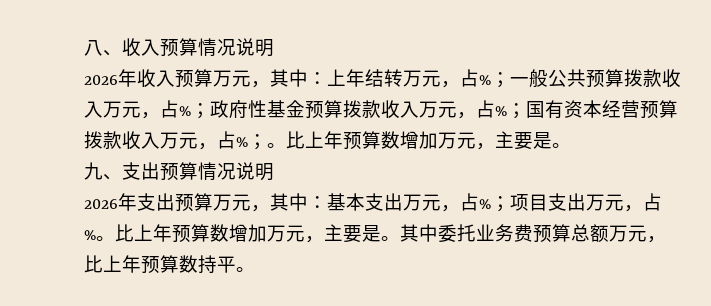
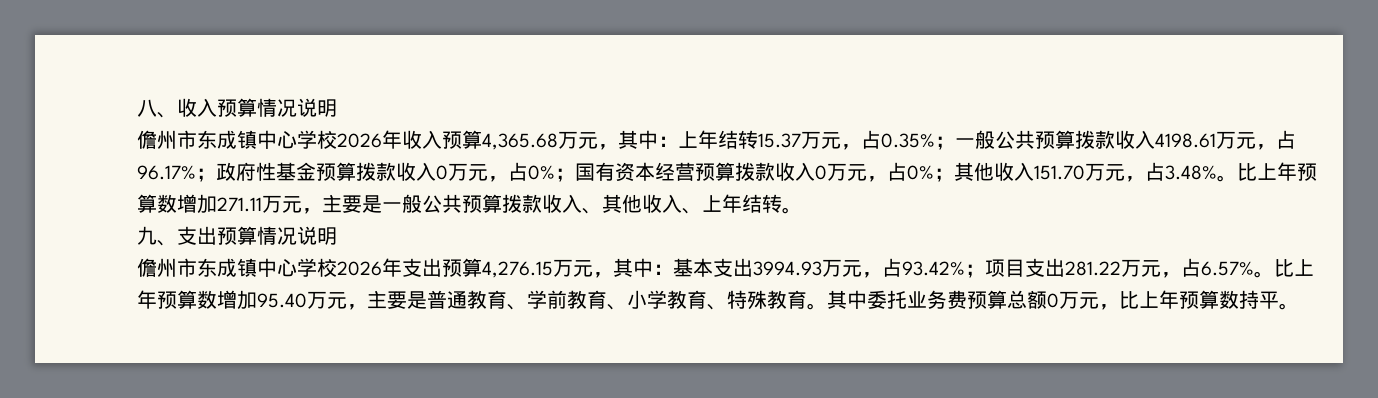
(274, 48) none -> [137,130,337,150] 儋州市东成镇中心学校
(213, 78) none -> [482,133,558,150] 4,365.68
[403,69,491,88] 万元，占% -> [758,130,935,150] 15.37万元，占0.35%
[103,100,191,119] 万元，占% -> [1155,130,1296,150] [137,165,196,180] 4198.61万元，占96.17%
[419,100,507,119] 万元，占% -> [436,162,555,182] 0万元，占0%
[160,131,552,150] 万元，占%；。比上年预算数增加万元，主要是 -> [815,162,1317,182] [137,194,782,214] 0万元，占0%；其他收入151.70万元，占3.48%。比上年预算数增加271.11万元，主要是一般公共预算拨款收入、其他收入、上年结转
(274, 172) none -> [137,258,337,278] 儋州市东成镇中心学校
(213, 202) none -> [482,261,553,278] 4,276.15
[403,193,491,212] 万元，占% -> [753,258,965,278] 3994.93万元，占93.42%
[586,193,662,212] [84,224,381,243] 万元，占%。比上年预算数增加万元，主要是 -> [1065,258,1314,278] [137,290,807,310] 281.22万元，占6.57%。比上年预算数增加95.40万元，主要是普通教育、学前教育、小学教育、特殊教育
(609, 233) none -> [1047,293,1059,308] 0

